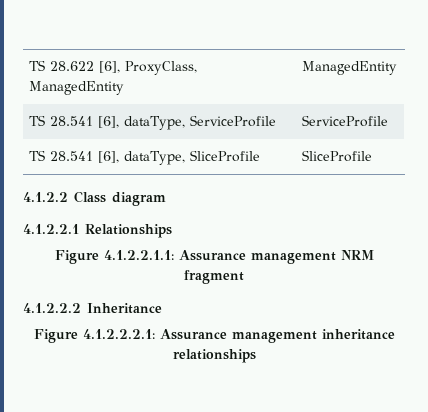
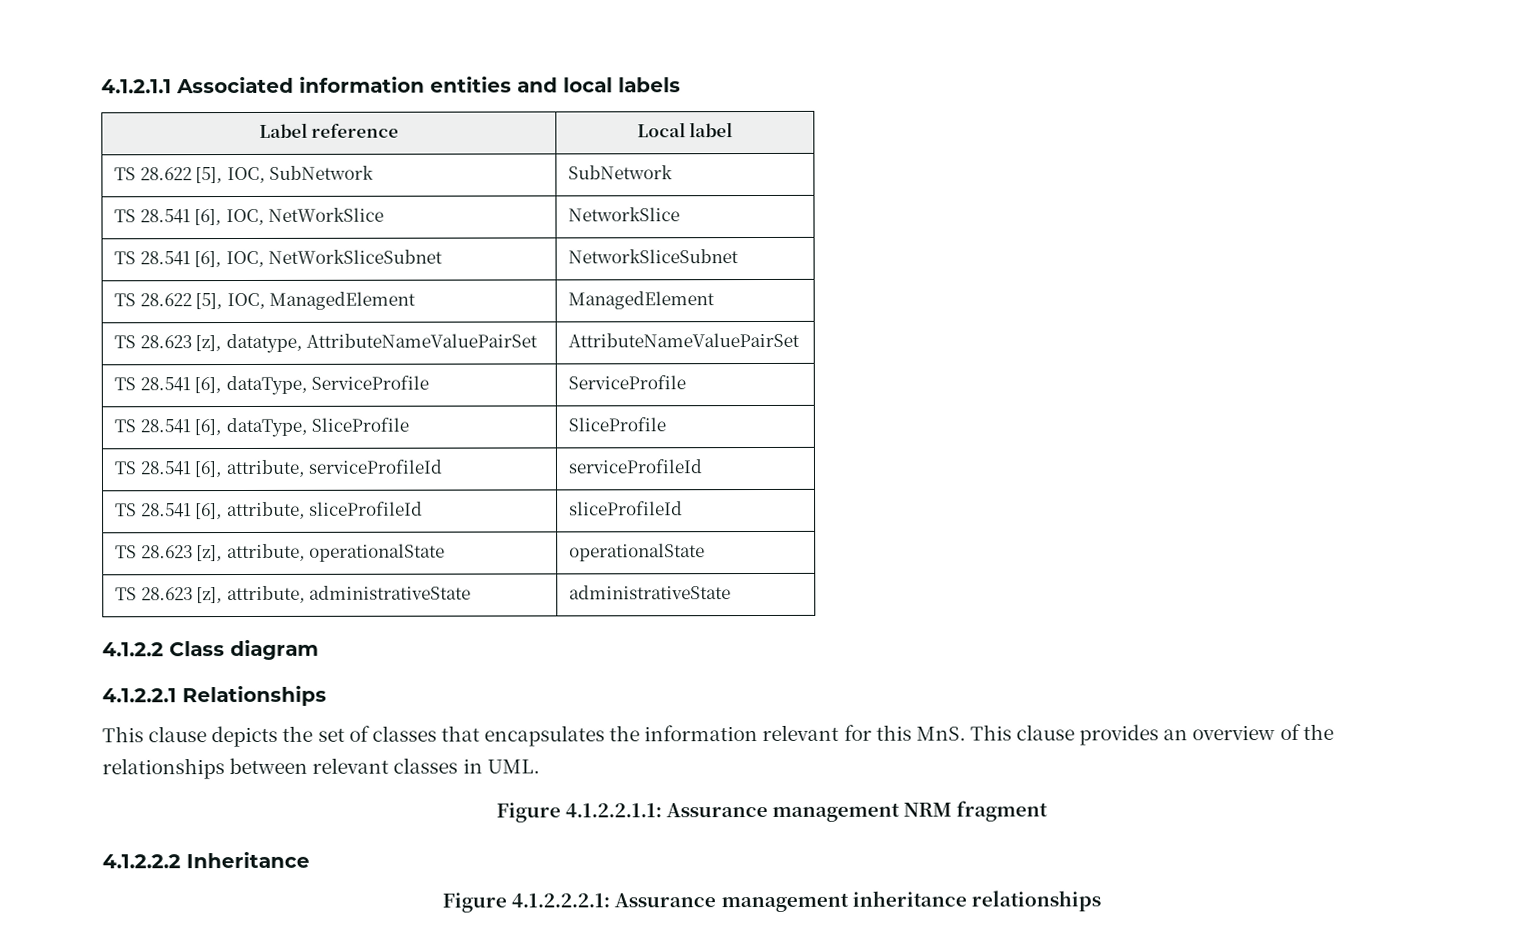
[28,60,197,75] [28,81,124,95] [301,61,397,75] TS 28.622 [6], ProxyClass, ManagedEntity | ManagedEntity -> [101,76,681,94] [258,122,400,138] [636,122,734,138] [114,165,375,184] [568,165,674,180] [114,207,385,226] [568,207,681,222] [114,249,444,268] [568,249,740,264] [114,291,417,310] [568,291,716,310] [114,333,539,354] [568,332,801,348] 4.1.2.1.1 Associated information entities and local labels // Label reference | Local label // TS 28.622 [5], IOC, SubNetwork | SubNetwork // TS 28.541 [6], IOC, NetWorkSlice | NetworkSlice // TS 28.541 [6], IOC, NetWorkSliceSubnet | NetworkSliceSubnet // TS 28.622 [5], IOC, ManagedElement | ManagedElement // TS 28.623 [z], datatype, AttributeNameValuePairSet | AttributeNameValuePairSet
(372, 156) none -> [114,459,443,478] [568,459,703,474] [115,501,424,520] [569,501,684,516] [115,543,446,562] [569,543,706,562] [115,585,472,604] [569,585,732,600] // TS 28.541 [6], attribute, serviceProfileId | serviceProfileId // TS 28.541 [6], attribute, sliceProfileId | sliceProfileId // TS 28.623 [z], attribute, operationalState | operationalState // TS 28.623 [z], attribute, administrativeState | administrativeState
(172, 231) none -> [102,723,1334,748] [102,757,540,780] // This clause depicts the set of classes that encapsulates the information relevant for this MnS. This clause provides an overview of the relationships between relevant classes in UML.

